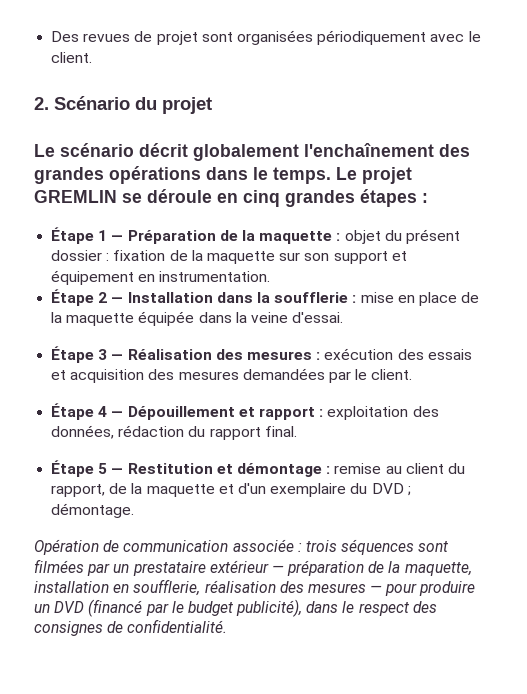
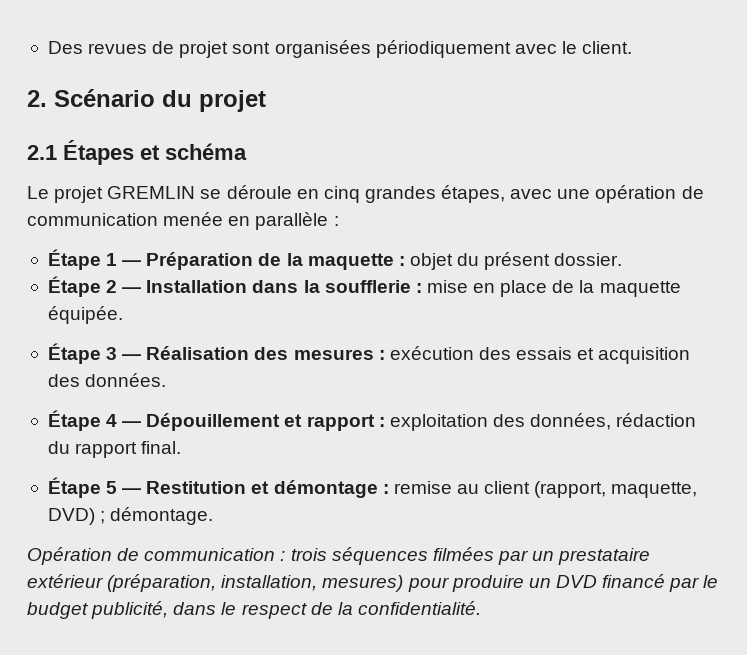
[34,143,470,161] [34,166,331,184] Le scénario décrit globalement l'enchaînement des grandes opérations dans le temps. -> [27,140,247,165] 2.1 Étapes et schéma //
[360,189,417,207] étapes -> [441,185,704,203] [27,212,329,230] étapes, avec une opération de communication menée en parallèle
[51,250,407,264] [51,270,271,285] dossier : fixation de la maquette sur son support et équipement en instrumentation. -> [554,253,623,266] dossier.
[138,311,344,326] équipée dans la veine d'essai. -> [47,306,123,324] équipée.
[178,368,413,383] mesures demandées par le client. -> [85,373,167,387] données.
[447,463,465,474] [51,483,404,497] du rapport, de la maquette et d'un exemplaire du DVD -> [534,481,698,498] [47,508,95,525] (rapport, maquette, DVD)
[232,539,294,552] associée -> (276, 554) none
[418,541,449,552] sont -> (428, 556) none
[271,560,472,576] [34,579,383,596] — préparation de la maquette, installation en soufflerie, réalisation des mesures — -> [107,574,404,592] (préparation, installation, mesures)
[88,599,143,617] (financé -> [602,574,666,588] financé
[236,599,303,617] publicité), -> [91,601,169,619] publicité,
[412,601,437,613] [34,621,124,636] des consignes de -> [310,602,353,615] de la

